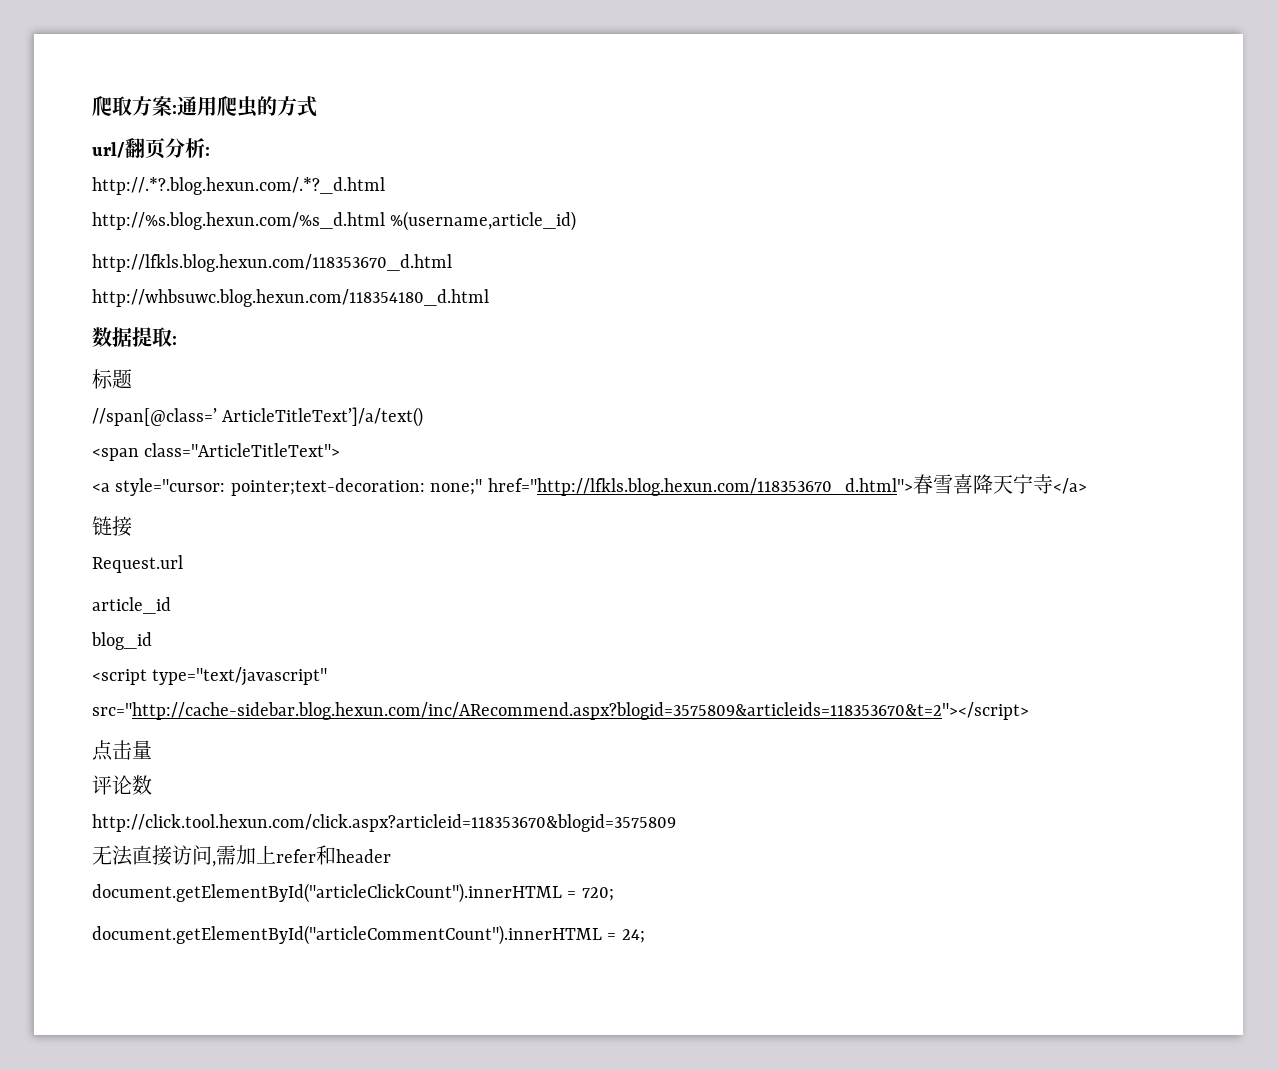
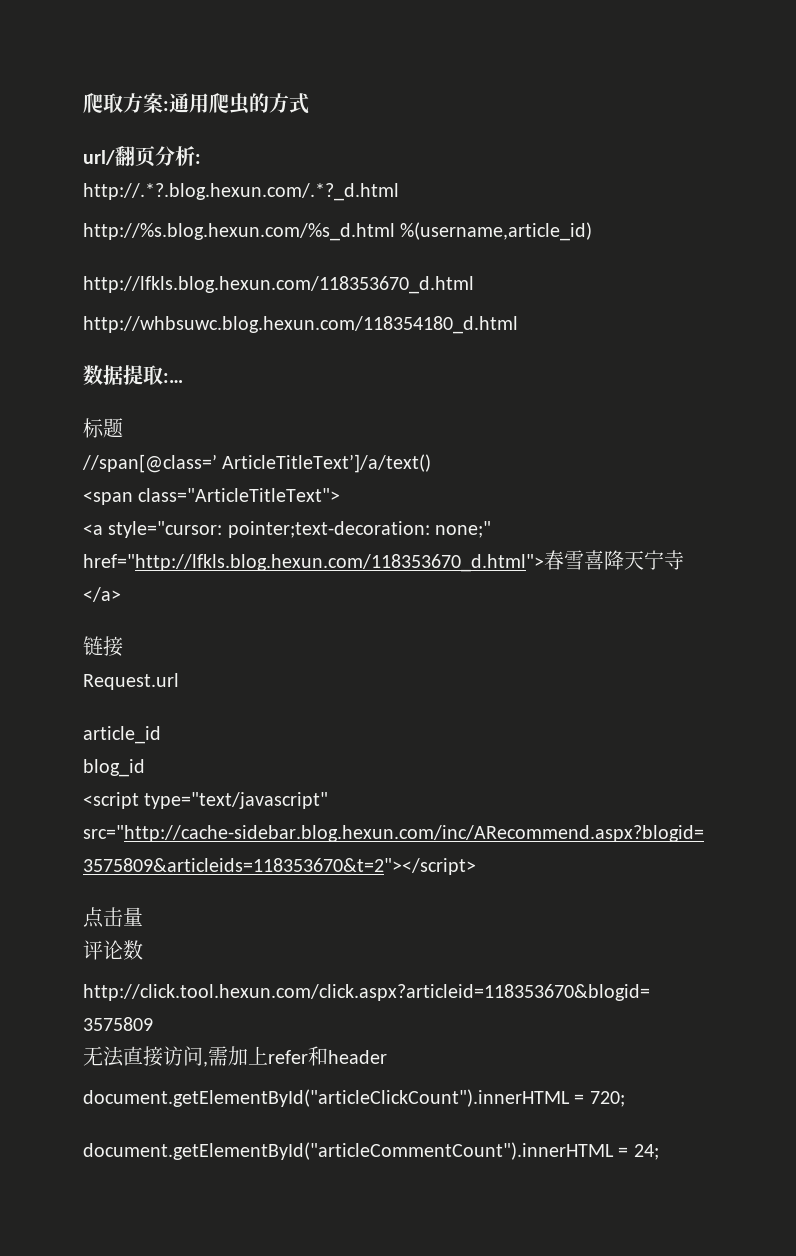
[172,336,177,345] : -> [163,373,183,383] :…

